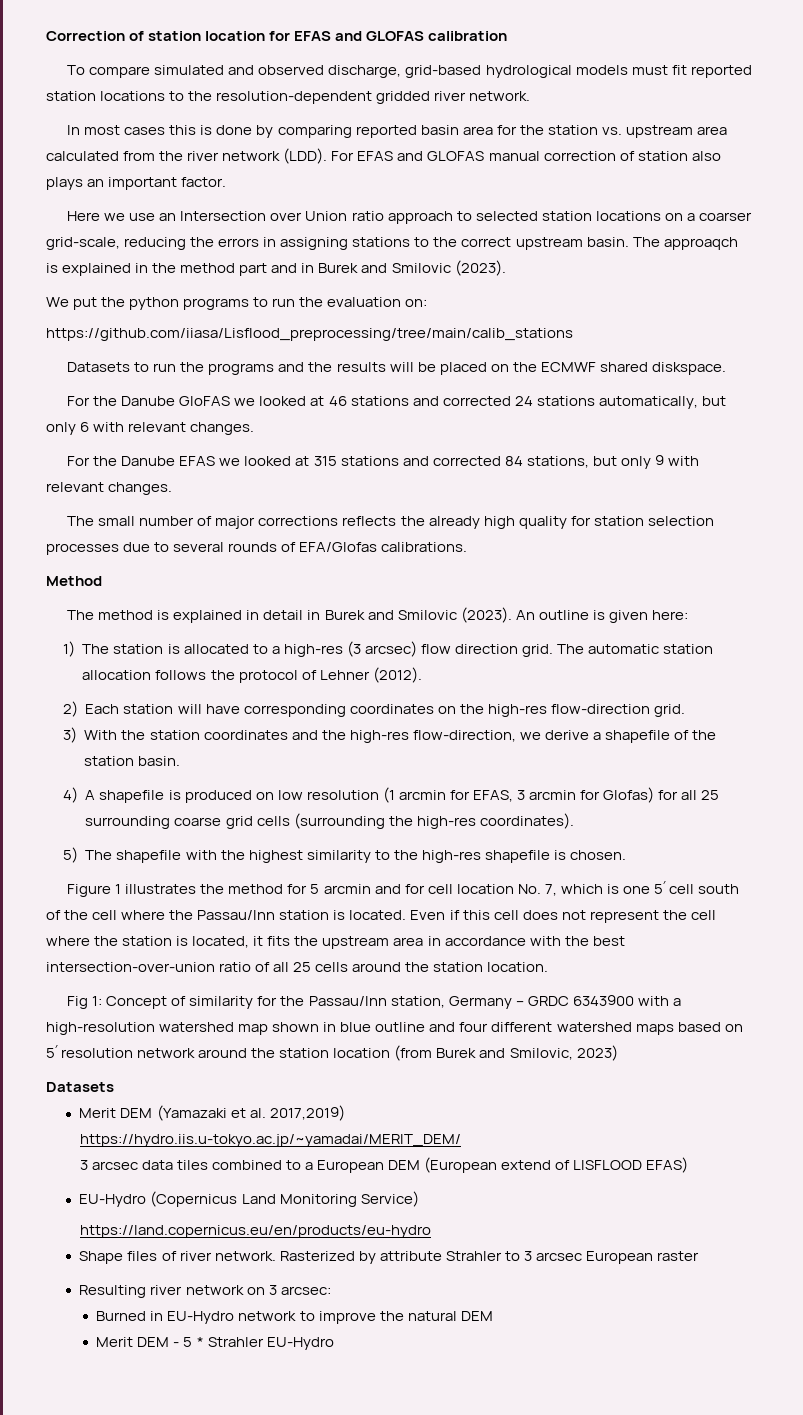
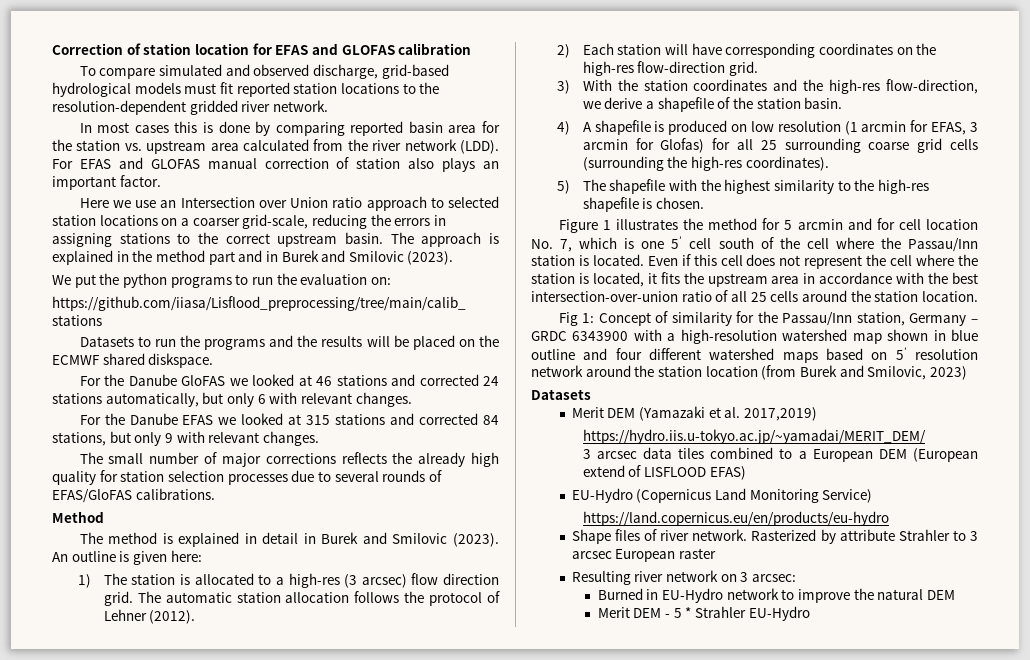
[663,237,738,250] approaqch -> [421,232,482,247] approach
[299,542,378,552] EFA/Glofas -> [52,489,132,503] EFAS/GloFAS

